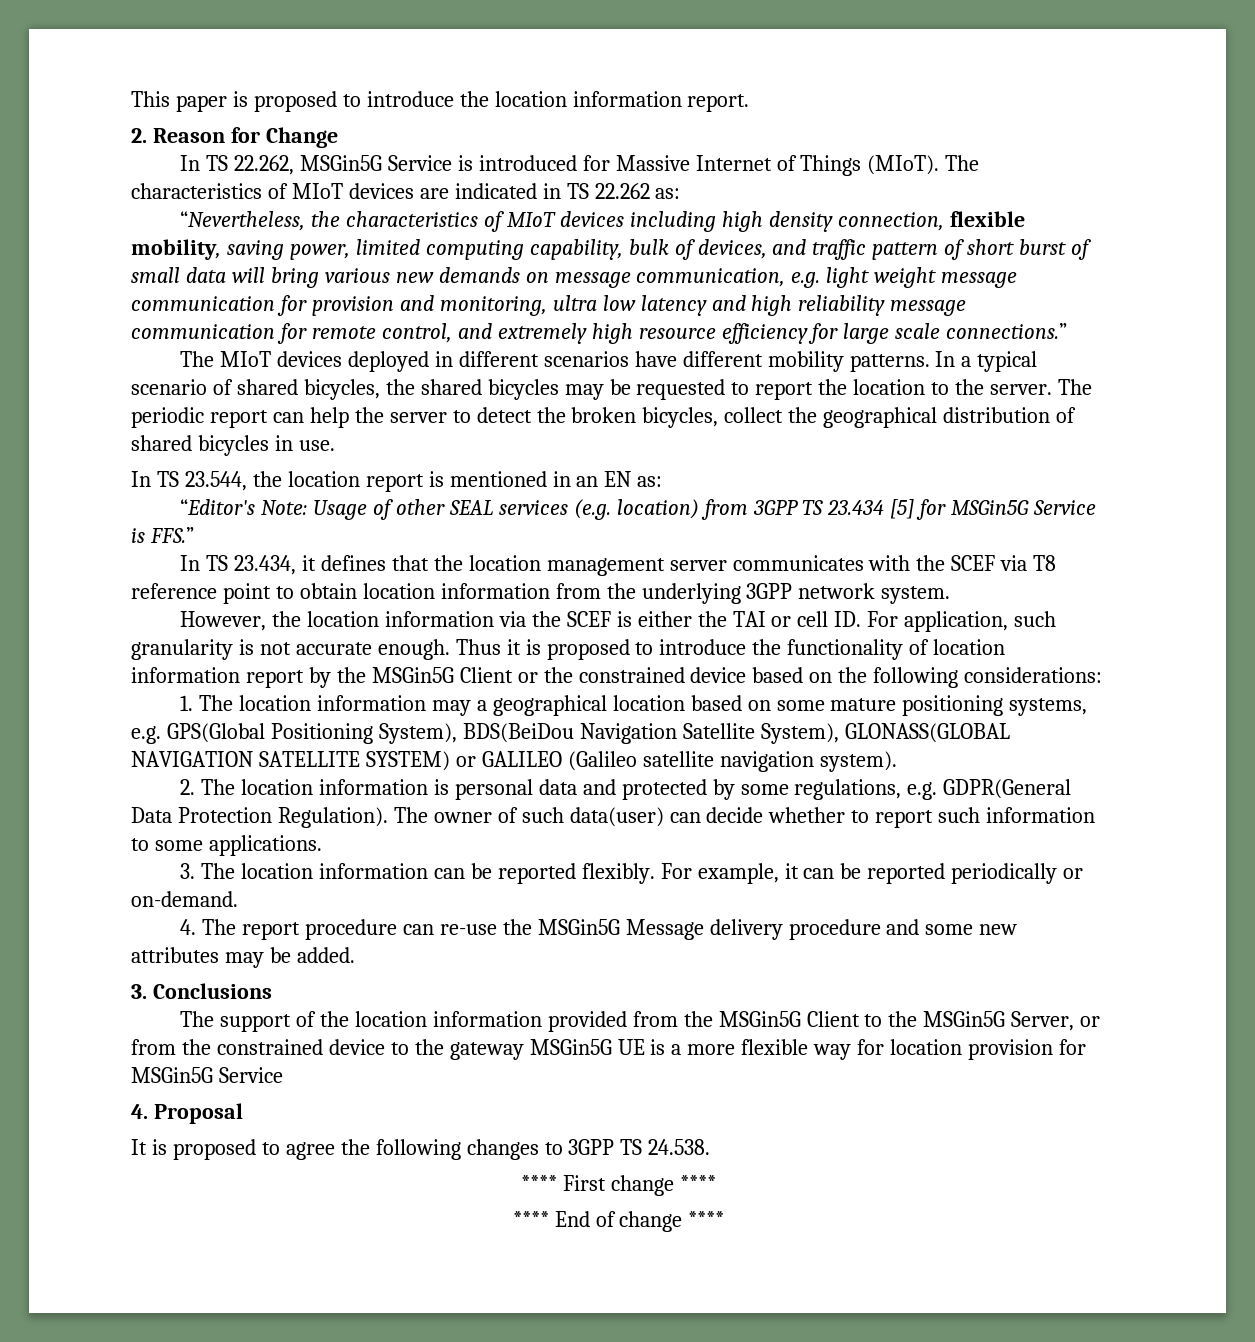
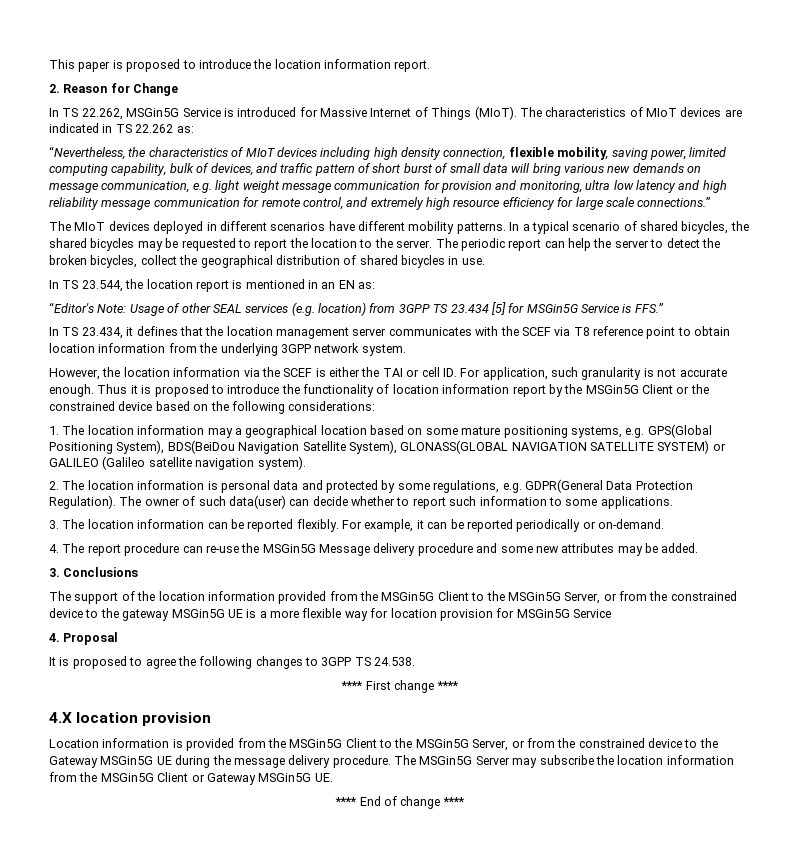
(716, 1183) none -> [49,712,212,726] [49,738,718,751] [49,755,734,768] [49,772,333,785] // 4.X location provision // Location information is provided from the MSGin5G Client to the MSGin5G Server, or from the constrained device to the Gateway MSGin5G UE during the message delivery procedure. The MSGin5G Server may subscribe the location information from the MSGin5G Client or Gateway MSGin5G UE.

